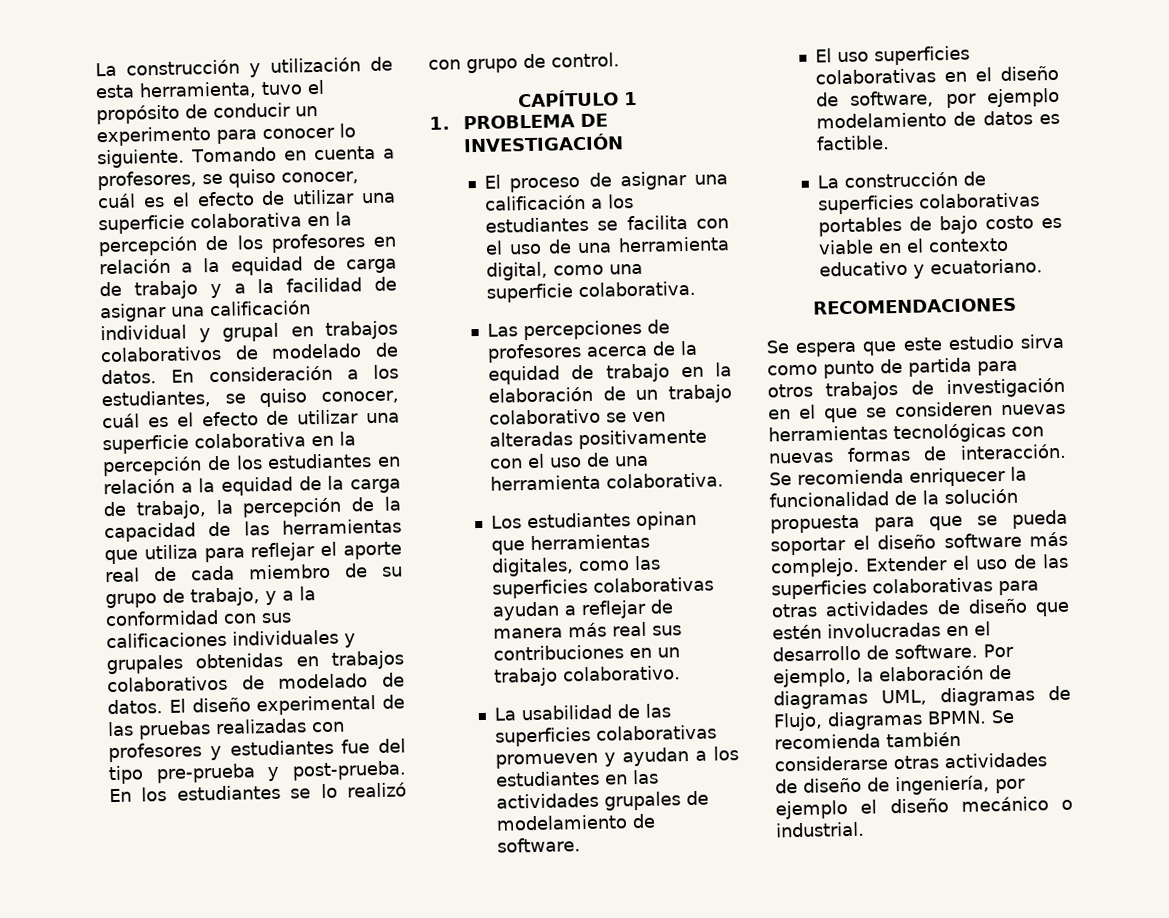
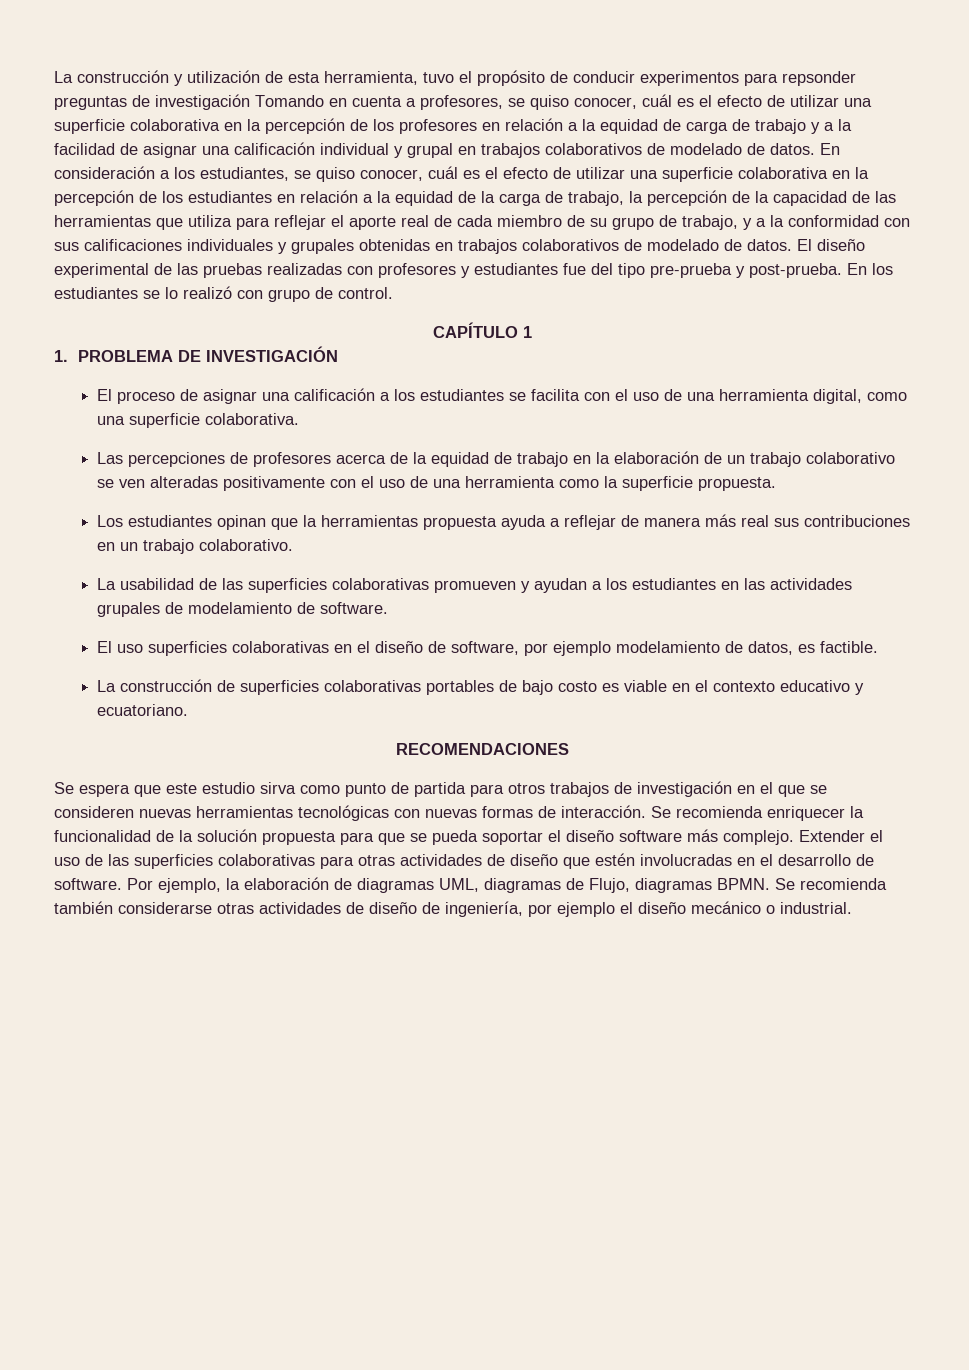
[295,106,318,117] [96,123,356,147] [97,148,185,169] un experimento para conocer lo siguiente. -> [640,71,856,86] [54,94,250,110] experimentos para repsonder preguntas de investigación
[606,472,725,489] colaborativa. -> [558,476,776,491] como la superficie propuesta.
[530,533,651,551] [491,555,662,577] [492,576,715,599] [492,601,561,621] herramientas digitales, como las superficies colaborativas ayudan -> [302,515,546,530] la herramientas propuesta ayuda
[982,110,1033,126] datos -> [747,641,793,655] datos,

